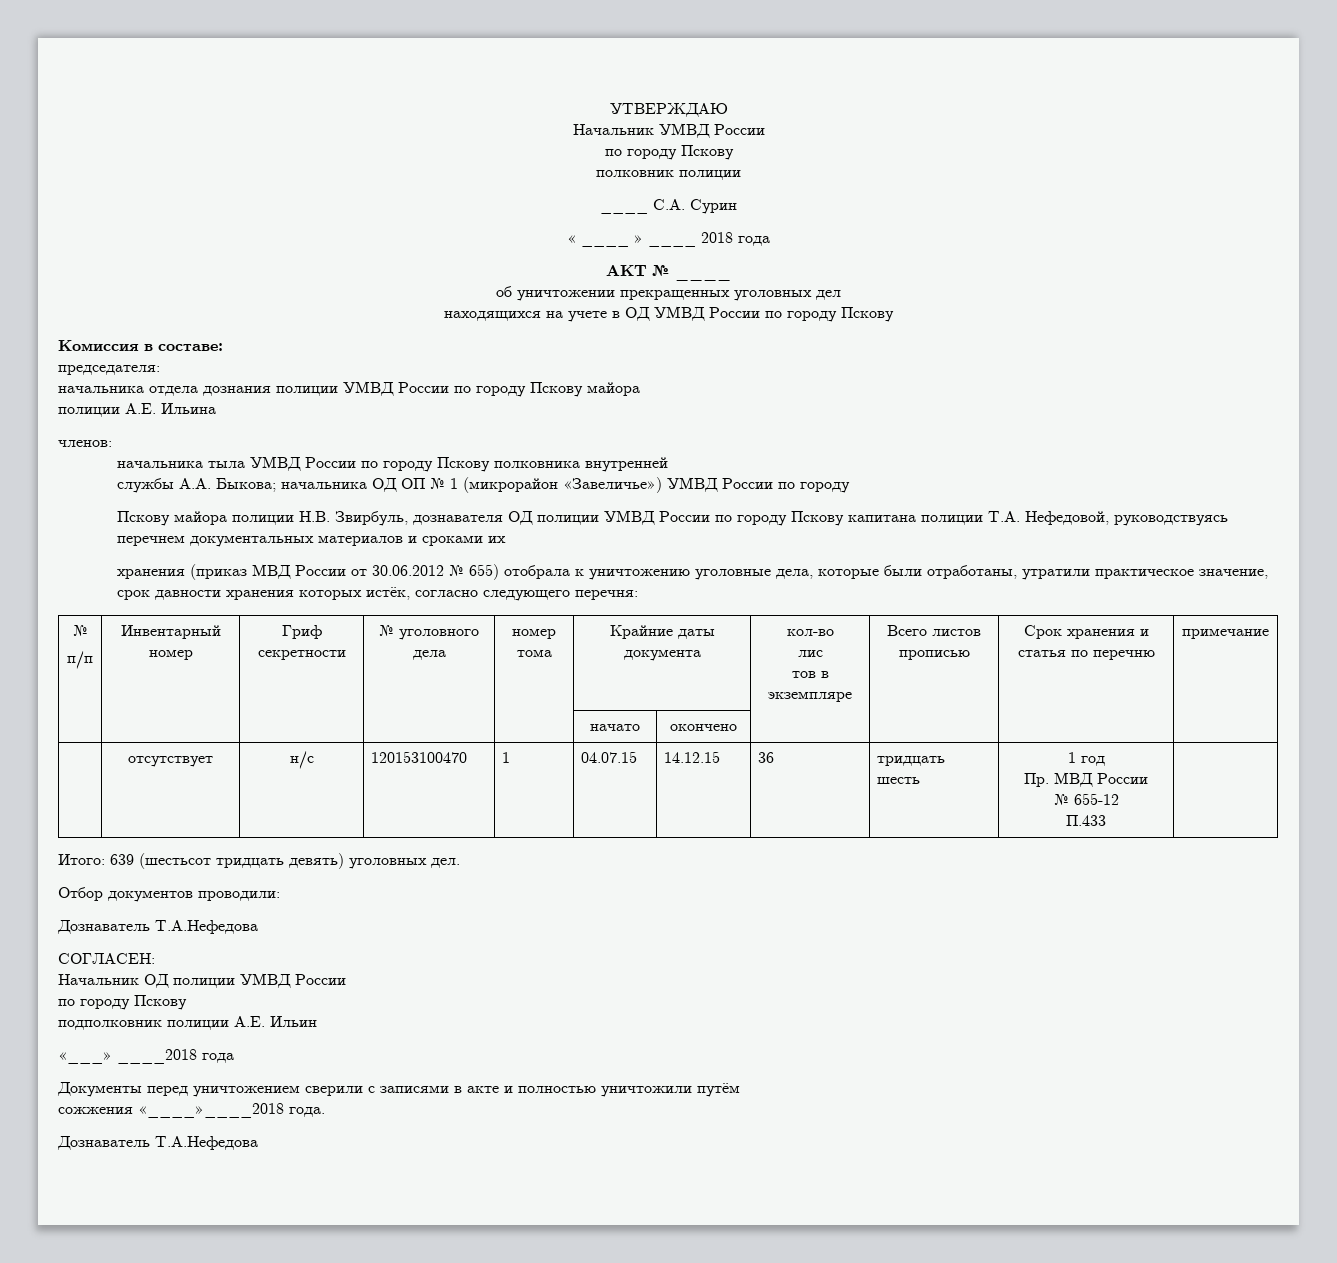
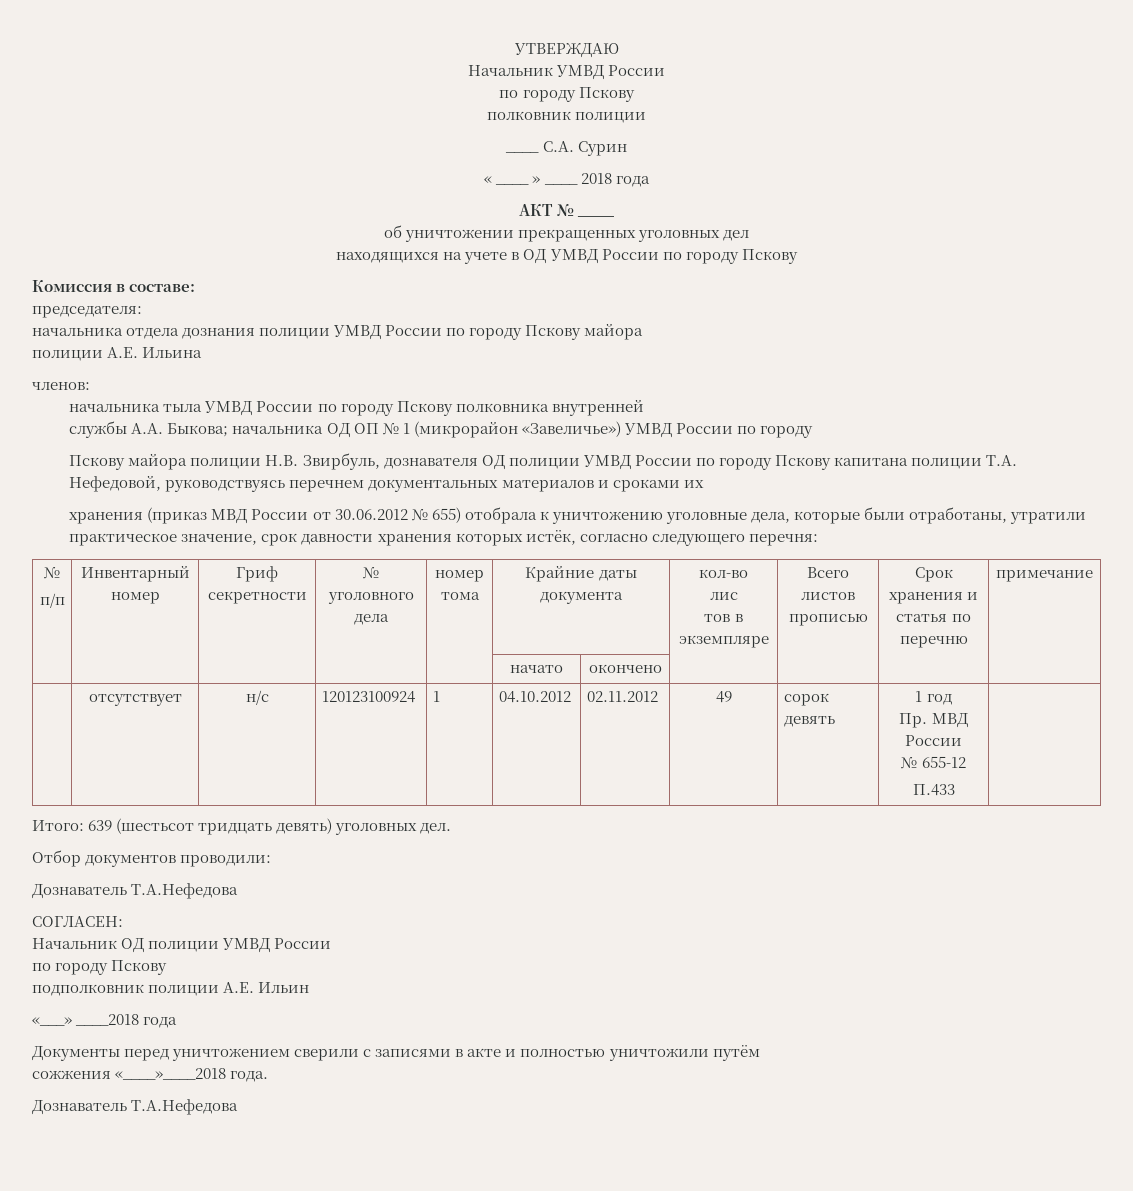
[371,751,468,763] [502,752,511,763] [581,751,638,763] [664,751,721,763] [758,752,775,763] [877,756,946,766] [877,777,921,784] 120153100470 | 1 | 04.07.15 | 14.12.15 | 36 | тридцать шесть -> [321,691,415,703] [432,691,440,702] [498,691,571,703] [586,691,658,702] [715,691,732,703] [783,693,829,706] [783,716,835,727] 120123100924 | 1 | 04.10.2012 | 02.11.2012 | 49 | сорок девять

